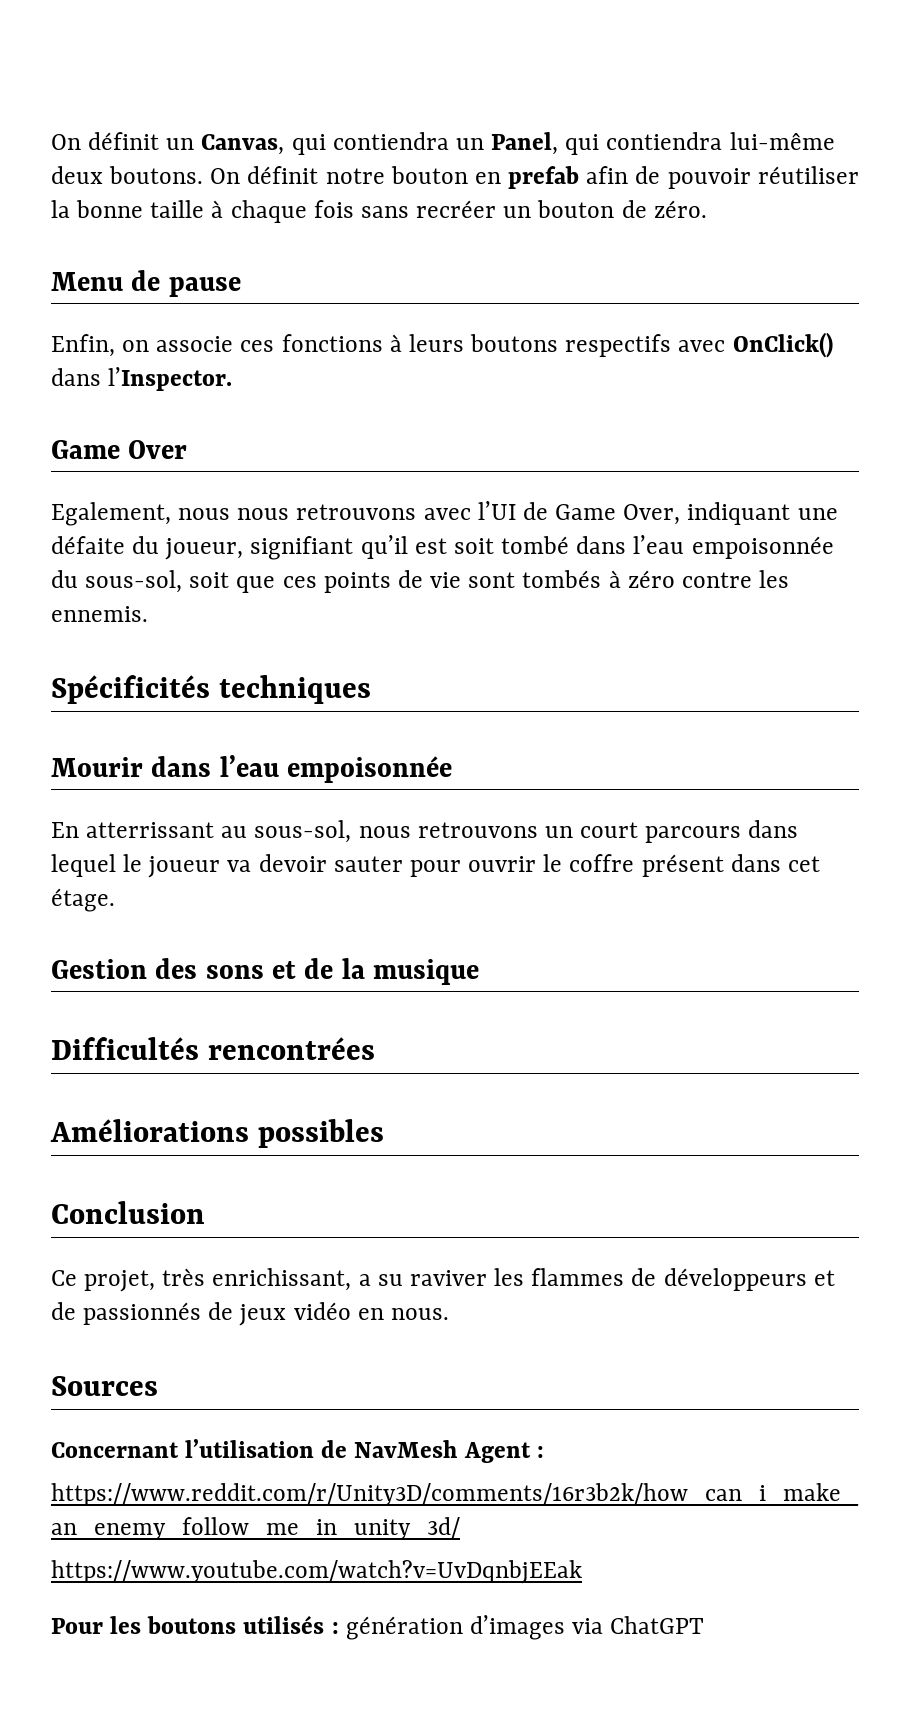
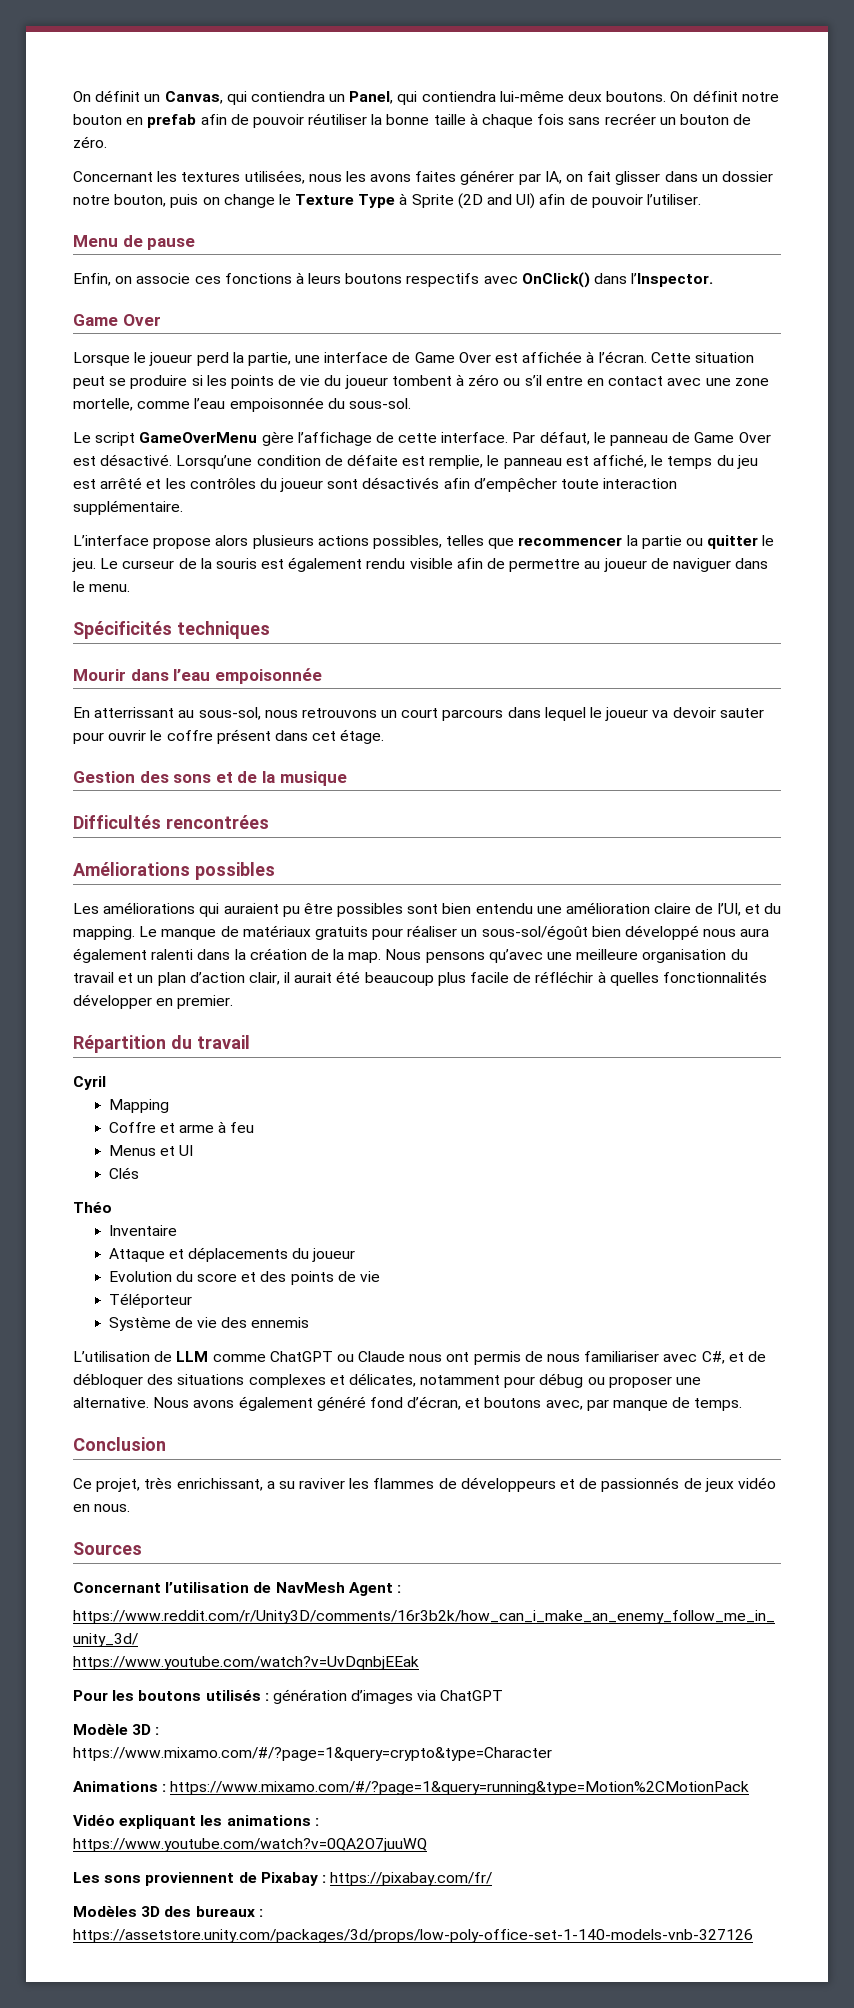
(707, 209) none -> [73,170,773,185] [73,193,701,209] // Concernant les textures utilisées, nous les avons faites générer par IA, on fait glisser dans un dossier notre bouton, puis on change le Texture Type à Sprite (2D and UI) afin de pouvoir l’utiliser.
[51,501,838,526] [51,535,834,560] [51,570,790,593] [51,606,148,622] Egalement, nous nous retrouvons avec l’UI de Game Over, indiquant une défaite du joueur, signifiant qu’il est soit tombé dans l’eau empoisonnée du sous-sol, soit que ces points de vie sont tombés à zéro contre les ennemis. -> [73,351,754,366] [73,374,769,389] [73,397,411,412] [73,431,771,446] [73,454,758,469] [73,477,678,492] [73,500,183,515] [73,535,775,549] [72,557,769,572] [73,581,131,592] Lorsque le joueur perd la partie, une interface de Game Over est affichée à l’écran. Cette situation peut se produire si les points de vie du joueur tombent à zéro ou s’il entre en contact avec une zone mortelle, comme l’eau empoisonnée du sous-sol. // Le script GameOverMenu gère l’affichage de cette interface. Par défaut, le panneau de Game Over est désactivé. Lorsqu’une condition de défaite est remplie, le panneau est affiché, le temps du jeu est arrêté et les contrôles du joueur sont désactivés afin d’empêcher toute interaction supplémentaire. // L’interface propose alors plusieurs actions possibles, telles que recommencer la partie ou quitter le jeu. Le curseur de la souris est également rendu visible afin de permettre au joueur de naviguer dans le menu.
(385, 1133) none -> [73,902,781,917] [73,925,770,940] [73,948,748,963] [73,971,767,986] [73,994,234,1009] [73,1035,250,1053] [73,1076,106,1090] [108,1099,169,1113] [108,1121,255,1133] [108,1145,193,1156] [108,1167,139,1179] [73,1202,112,1213] [108,1225,177,1236] [108,1247,356,1262] [108,1271,380,1285] [108,1293,192,1308] [108,1316,310,1331] [73,1351,766,1365] [73,1373,702,1388] [73,1396,743,1411] // Les améliorations qui auraient pu être possibles sont bien entendu une amélioration claire de l’UI, et du mapping. Le manque de matériaux gratuits pour réaliser un sous-sol/égoût bien développé nous aura également ralenti dans la création de la map. Nous pensons qu’avec une meilleure organisation du travail et un plan d’action clair, il aurait été beaucoup plus facile de réfléchir à quelles fonctionnalités développer en premier. // Répartition du travail // Cyril // Mapping // Coffre et arme à feu // Menus et UI // Clés // Théo // Inventaire // Attaque et déplacements du joueur // Evolution du score et des points de vie // Téléporteur // Système de vie des ennemis // L’utilisation de LLM comme ChatGPT ou Claude nous ont permis de nous familiariser avec C#, et de débloquer des situations complexes et délicates, notamment pour débug ou proposer une alternative. Nous avons également généré fond d’écran, et boutons avec, par manque de temps.
(705, 1625) none -> [73,1724,160,1735] [73,1747,552,1761] [73,1781,750,1795] [73,1815,319,1829] [73,1838,427,1852] [73,1872,493,1886] [73,1906,263,1917] [73,1929,753,1943] // Modèle 3D : // https://www.mixamo.com/#/?page=1&query=crypto&type=Character // Animations : https://www.mixamo.com/#/?page=1&query=running&type=Motion%2CMotionPack // Vidéo expliquant les animations : // https://www.youtube.com/watch?v=0QA2O7juuWQ // Les sons proviennent de Pixabay : https://pixabay.com/fr/ // Modèles 3D des bureaux : https://assetstore.unity.com/packages/3d/props/low-poly-office-set-1-140-models-vnb-327126

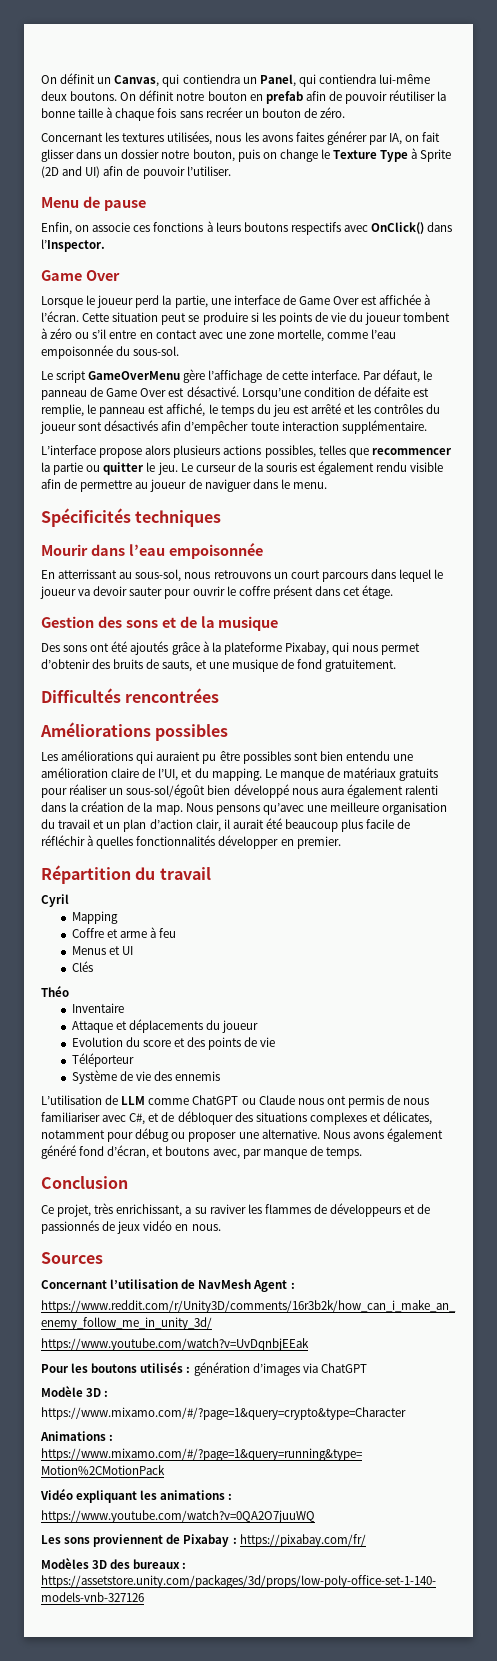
(347, 778) none -> [41,641,421,655] [41,659,397,672] // Des sons ont été ajoutés grâce à la plateforme Pixabay, qui nous permet d’obtenir des bruits de sauts, et une musique de fond gratuitement.

